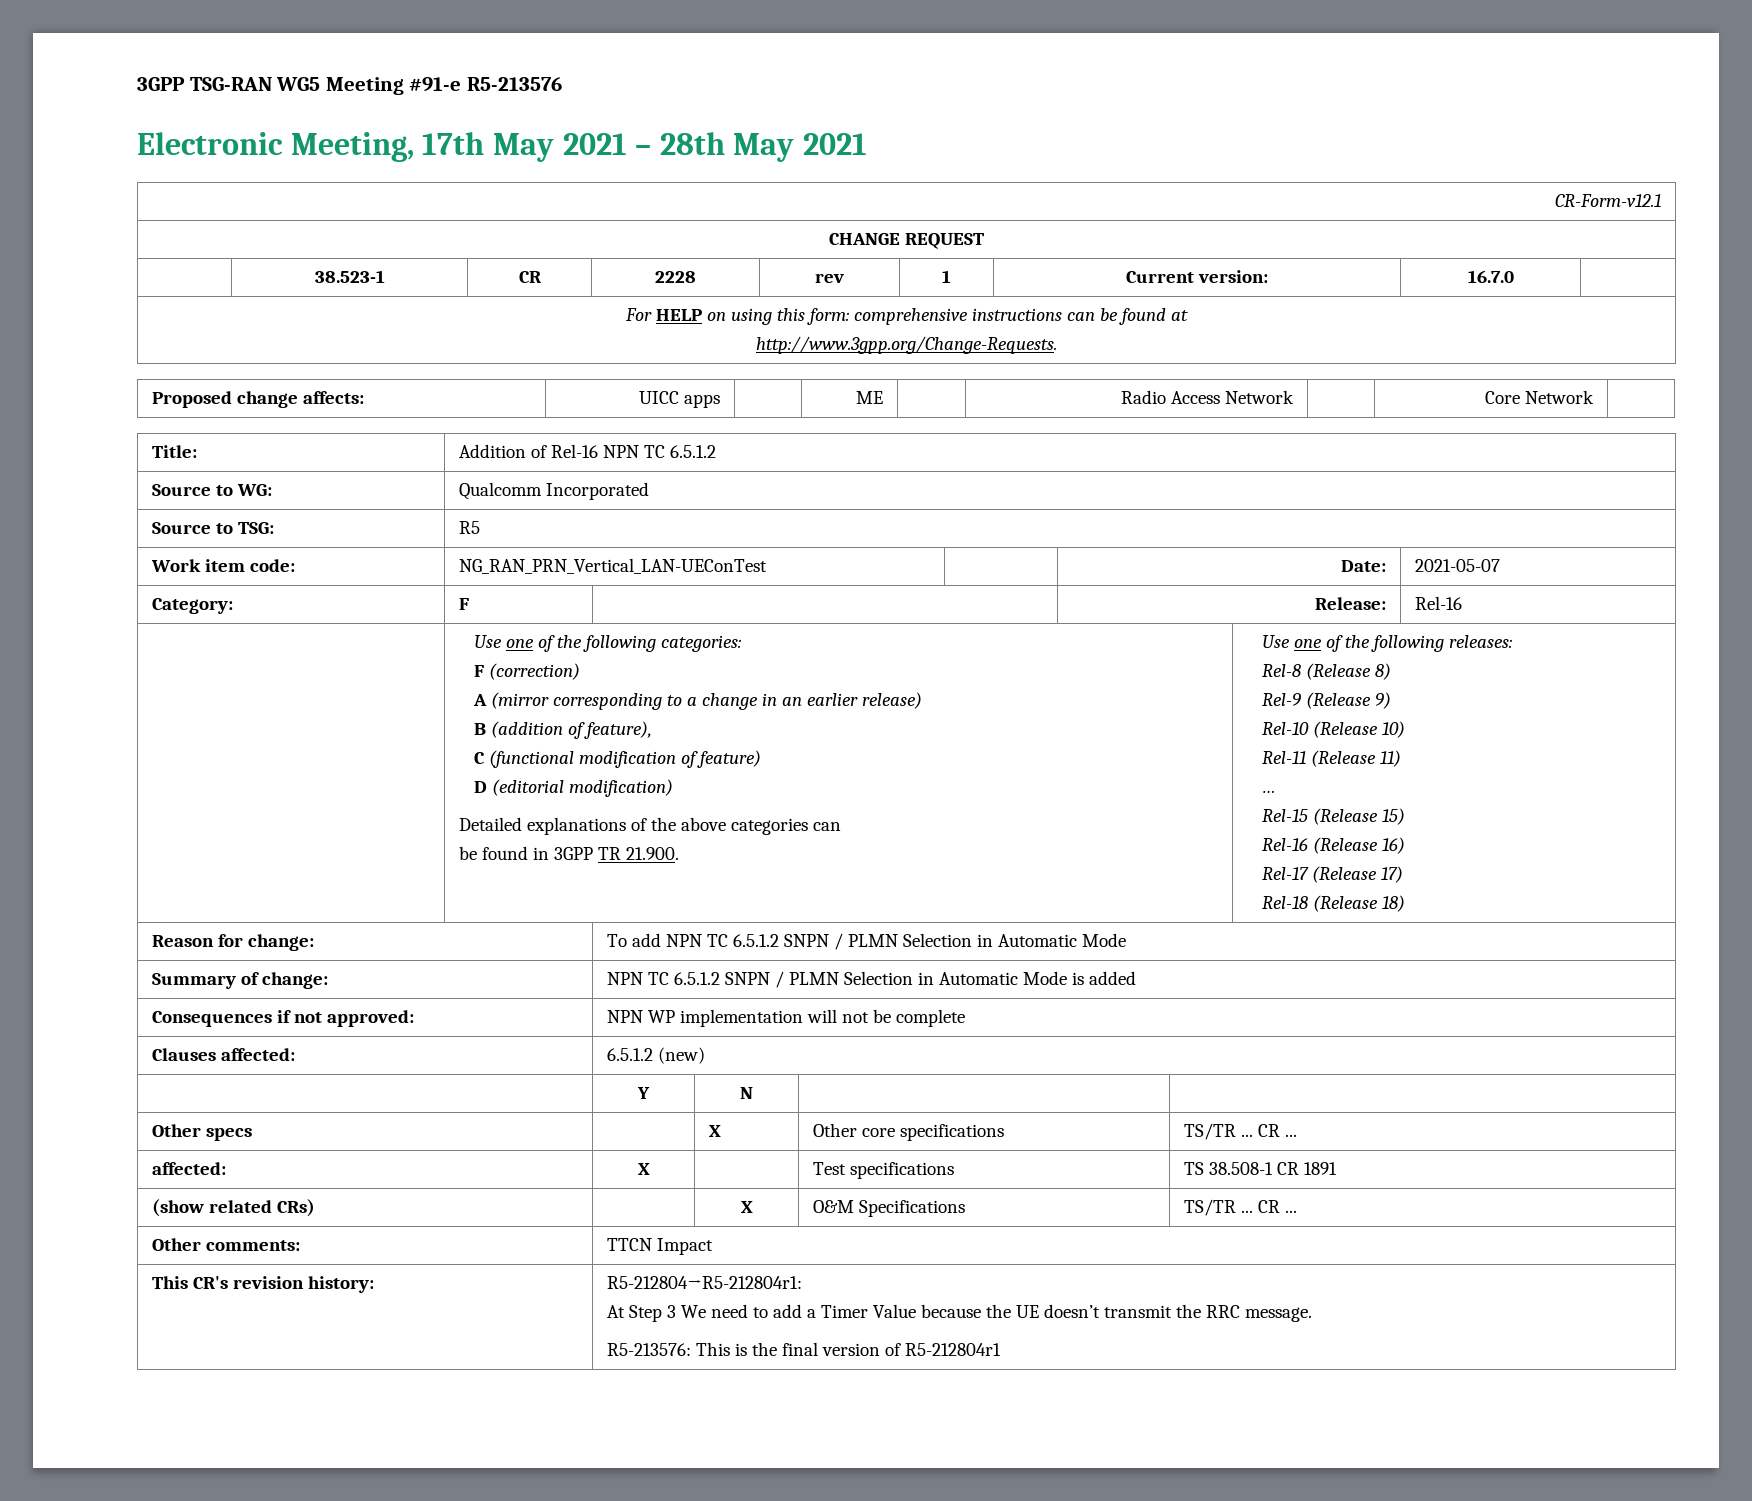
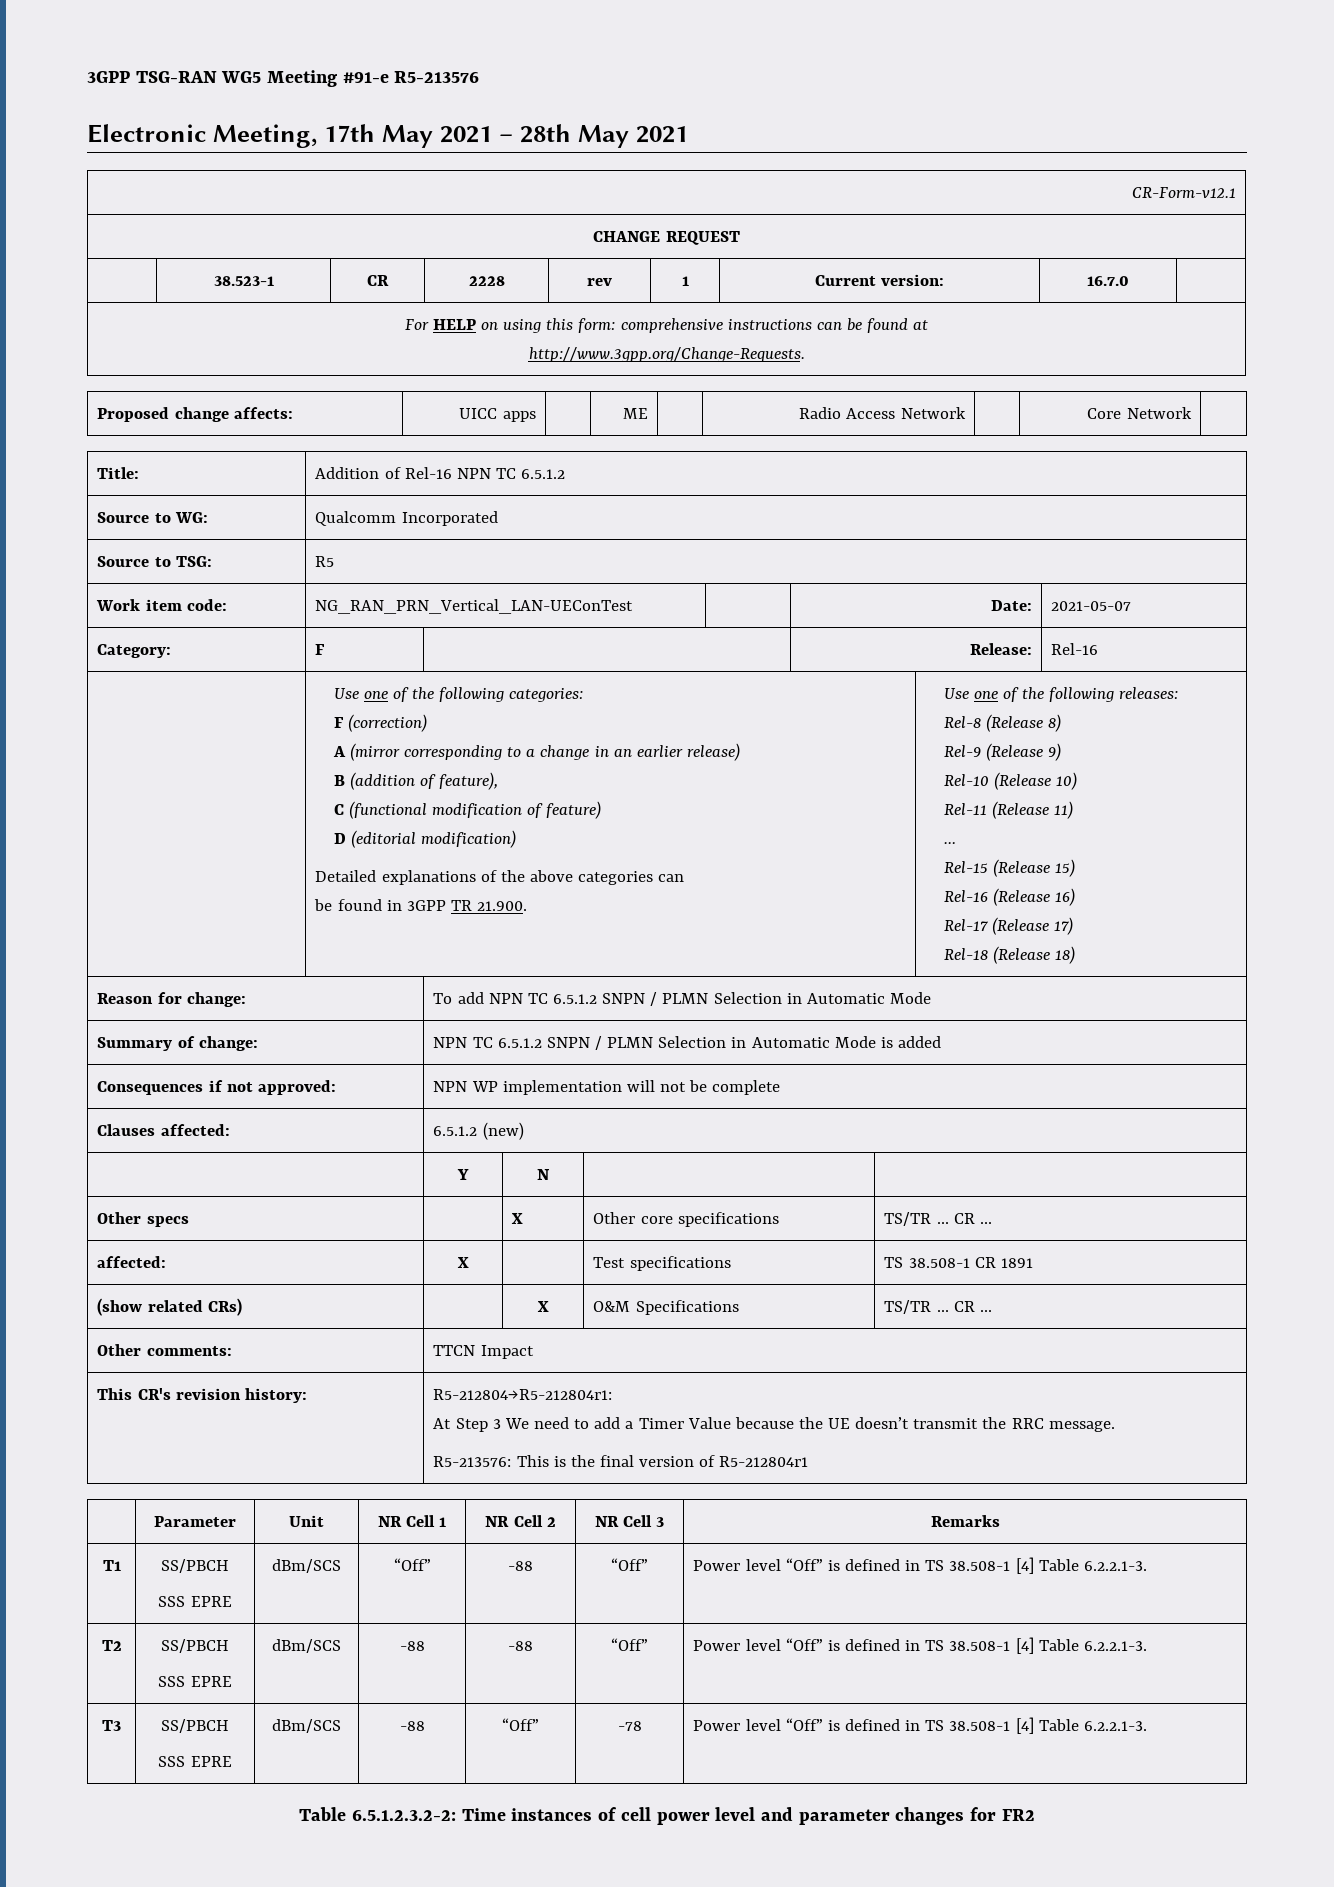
(1002, 1349) none -> [154,1516,236,1527] [289,1515,324,1527] [377,1515,447,1527] [485,1515,556,1527] [594,1515,665,1527] [930,1515,1000,1527] [102,1560,121,1571] [161,1559,229,1573] [158,1596,232,1607] [272,1559,341,1573] [393,1558,431,1571] [508,1561,533,1571] [611,1558,648,1571] [693,1557,1147,1574] [101,1640,122,1651] [161,1639,229,1653] [158,1676,232,1687] [272,1639,341,1653] [399,1641,425,1651] [508,1641,533,1651] [611,1638,648,1651] [693,1637,1147,1654] [102,1720,121,1731] [161,1719,229,1733] [158,1756,232,1767] [272,1719,341,1733] [399,1721,425,1731] [502,1718,539,1731] [617,1721,642,1731] [693,1717,1147,1734] [299,1807,1035,1825] // | Parameter | Unit | NR Cell 1 | NR Cell 2 | NR Cell 3 | Remarks // T1 | SS/PBCH // SSS EPRE | dBm/SCS | “Off” | -88 | “Off” | Power level “Off” is defined in TS 38.508-1 [4] Table 6.2.2.1-3. // T2 | SS/PBCH // SSS EPRE | dBm/SCS | -88 | -88 | “Off” | Power level “Off” is defined in TS 38.508-1 [4] Table 6.2.2.1-3. // T3 | SS/PBCH // SSS EPRE | dBm/SCS | -88 | “Off” | -78 | Power level “Off” is defined in TS 38.508-1 [4] Table 6.2.2.1-3. // Table 6.5.1.2.3.2-2: Time instances of cell power level and parameter changes for FR2

